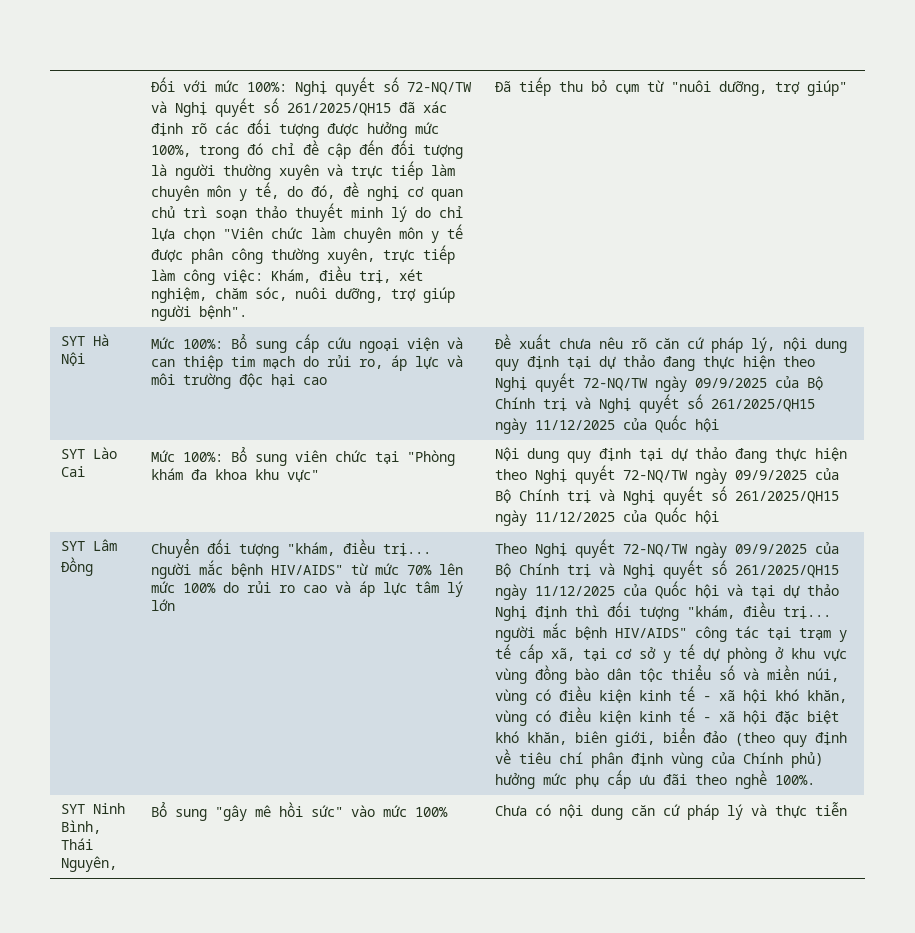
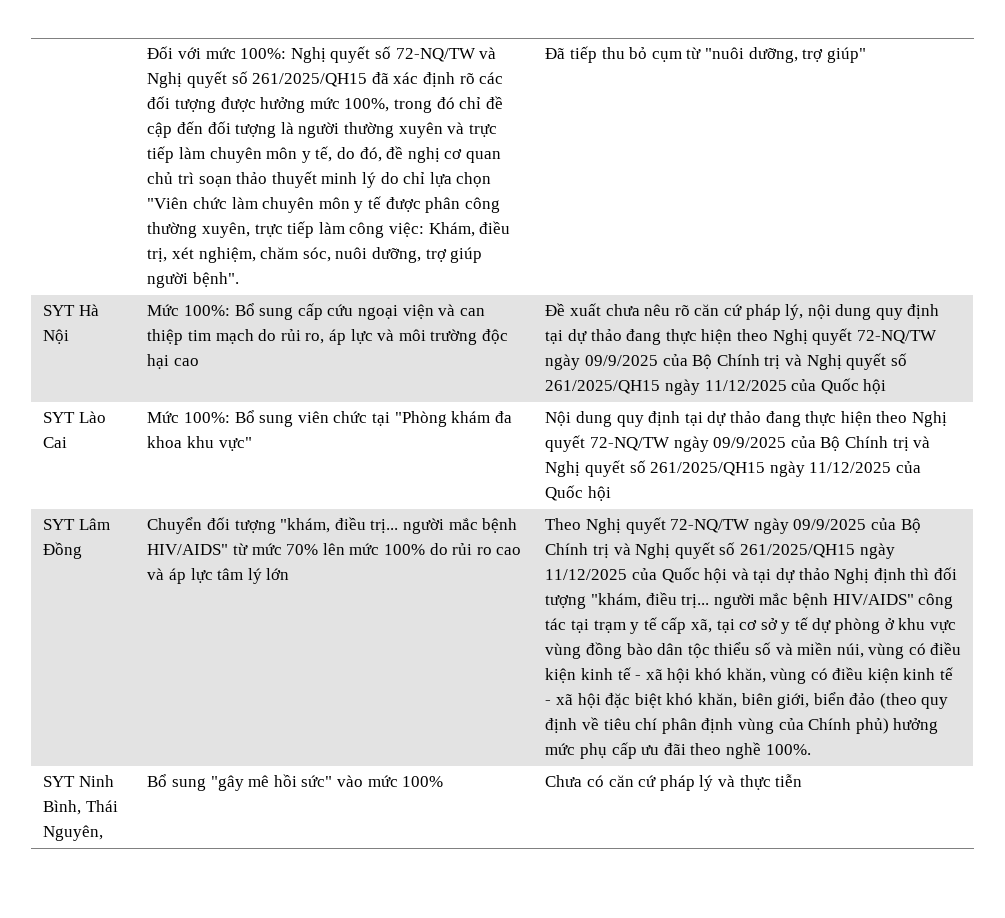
[558,804,623,820] nội dung -> (604, 781) none

